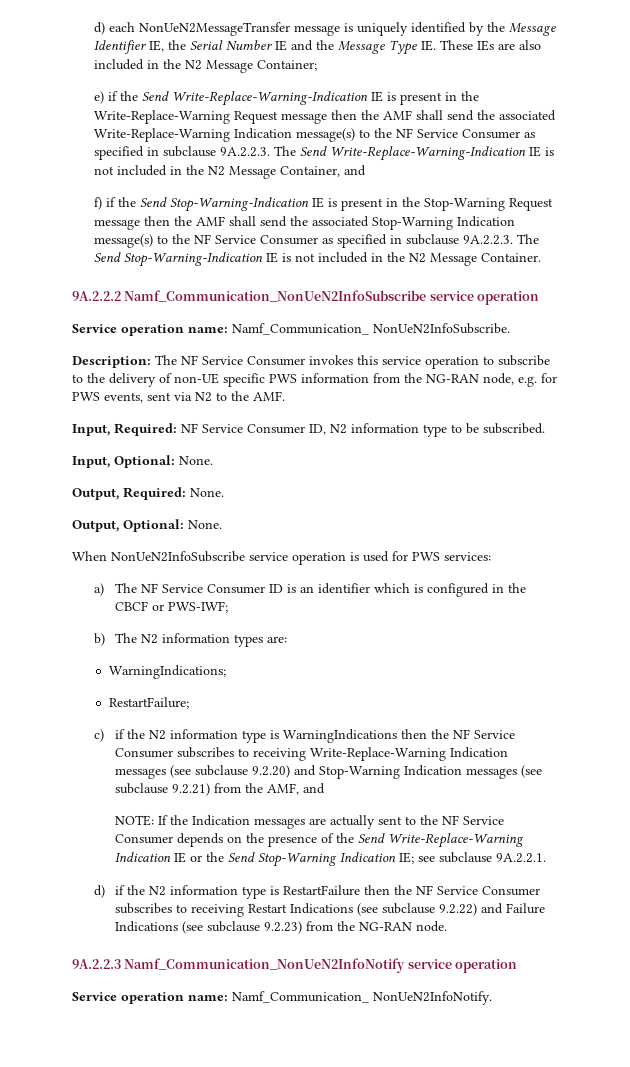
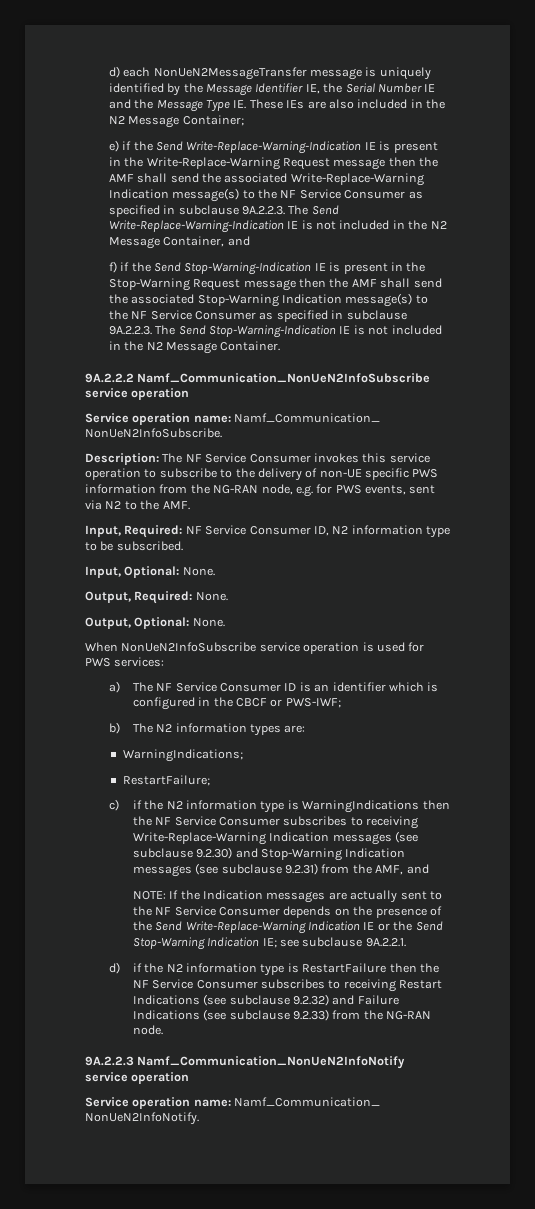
[252,765,291,778] 9.2.20) -> [196,847,233,859] 9.2.30)
[172,783,211,796] 9.2.21) -> [285,863,319,875] 9.2.31)
[439,903,478,916] 9.2.22) -> [293,994,330,1006] 9.2.32)
[264,921,303,934] 9.2.23) -> [293,1009,330,1021] 9.2.33)

